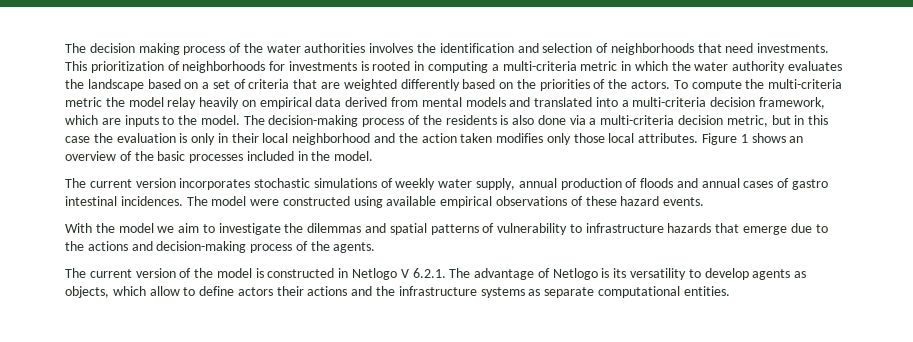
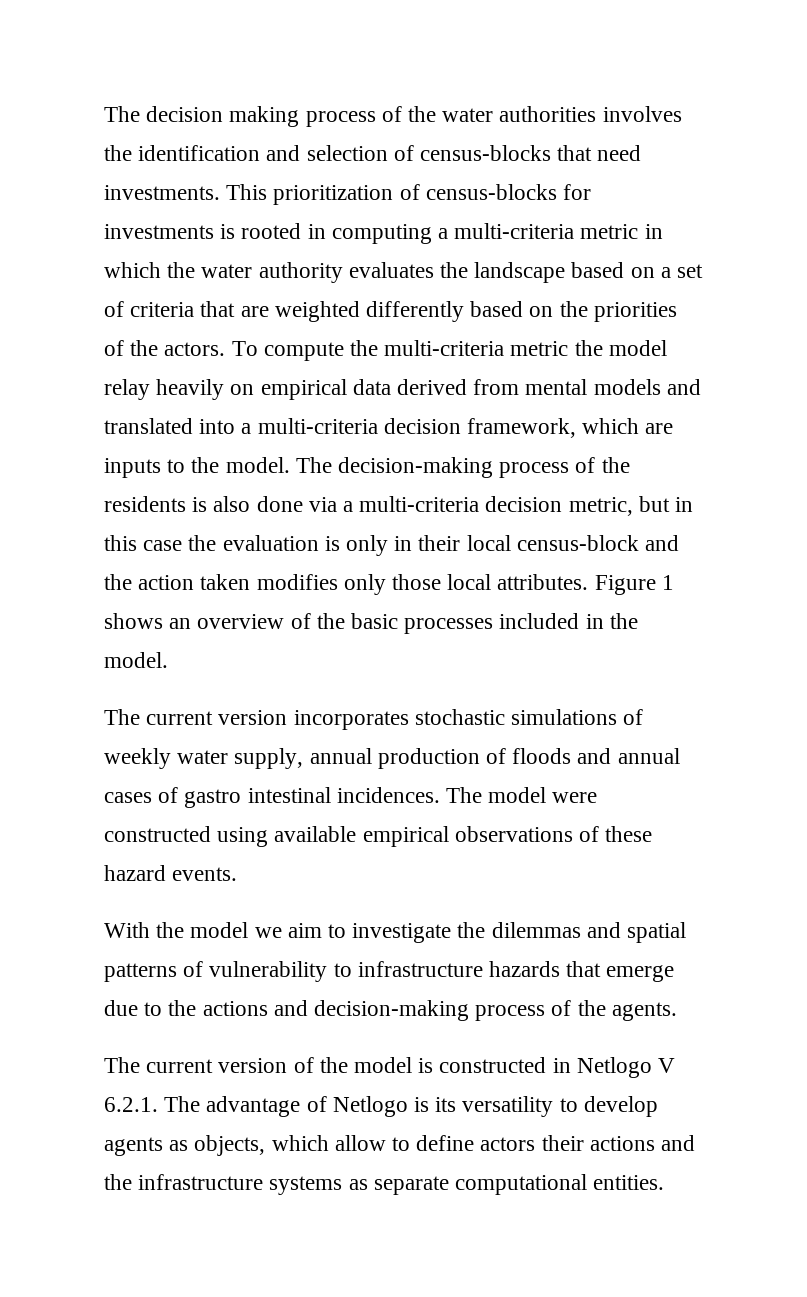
[610,43,694,55] neighborhoods -> [420,145,552,161] census-blocks
[182,61,266,73] neighborhoods -> [425,184,557,200] census-blocks
[292,133,371,145] neighborhood -> [516,535,639,551] census-block

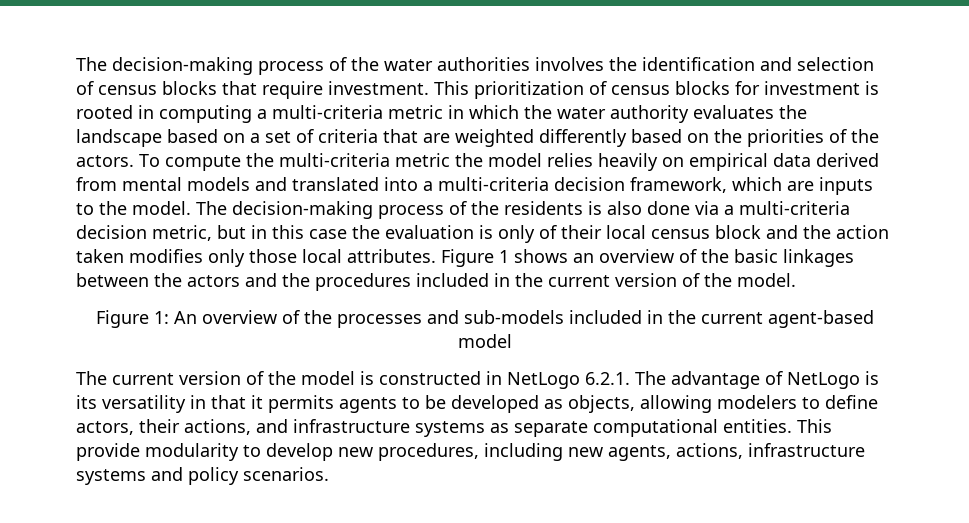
[104,106,300,127] The decision making -> [76,57,253,75] The decision-making
[420,145,642,161] [104,184,592,205] [104,224,214,239] census-blocks that need investments. This prioritization of census-blocks for investments -> [98,81,860,99] census blocks that require investment. This prioritization of census blocks for investment
[104,379,150,400] relay -> [547,153,593,167] relies
[394,536,413,551] in -> [539,225,557,239] of
[516,535,639,551] census-block -> [651,225,761,239] census block
[404,613,638,634] [104,652,168,668] [104,709,644,730] [104,748,680,769] [104,787,598,808] [104,826,653,847] [104,865,238,881] [104,922,687,943] [104,961,675,982] [104,1000,677,1021] processes included in the model. // The current version incorporates stochastic simulations of weekly water supply, annual production of floods and annual cases of gastro intestinal incidences. The model were constructed using available empirical observations of these hazard events. // With the model we aim to investigate the dilemmas and spatial patterns of vulnerability to infrastructure hazards that emerge due to the actions and decision-making process of the agents. -> [783,249,854,267] [76,273,796,291] [95,310,874,328] [457,334,512,348] linkages between the actors and the procedures included in the current version of the model. // Figure 1: An overview of the processes and sub-models included in the current agent-based model
[576,1057,676,1078] Netlogo V -> [507,372,580,389] NetLogo
[332,1096,408,1117] Netlogo -> [787,372,860,389] NetLogo
[559,1096,658,1117] [104,1135,696,1156] [104,1174,132,1190] to develop agents as objects, which allow to define actors their actions and the -> [190,395,878,413] [76,419,288,435] in that it permits agents to be developed as objects, allowing modelers to define actors, their actions, and
(665, 1182) none -> [797,419,832,433] [76,443,865,461] [76,467,329,485] This provide modularity to develop new procedures, including new agents, actions, infrastructure systems and policy scenarios.

